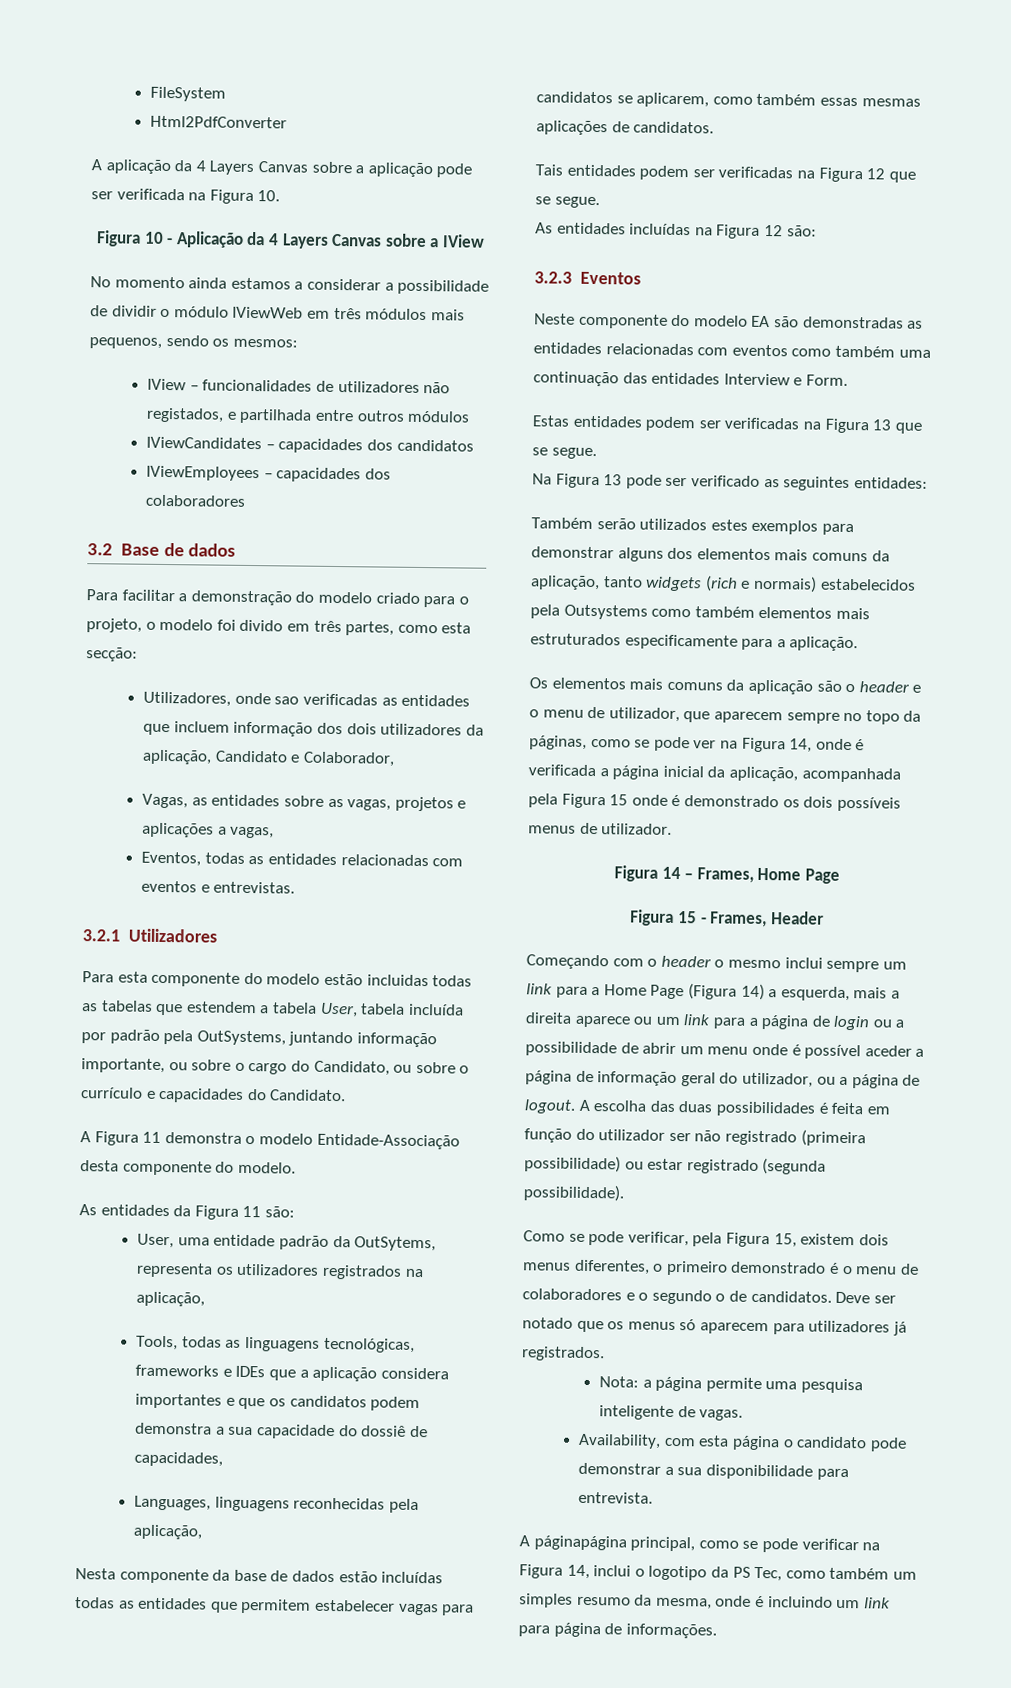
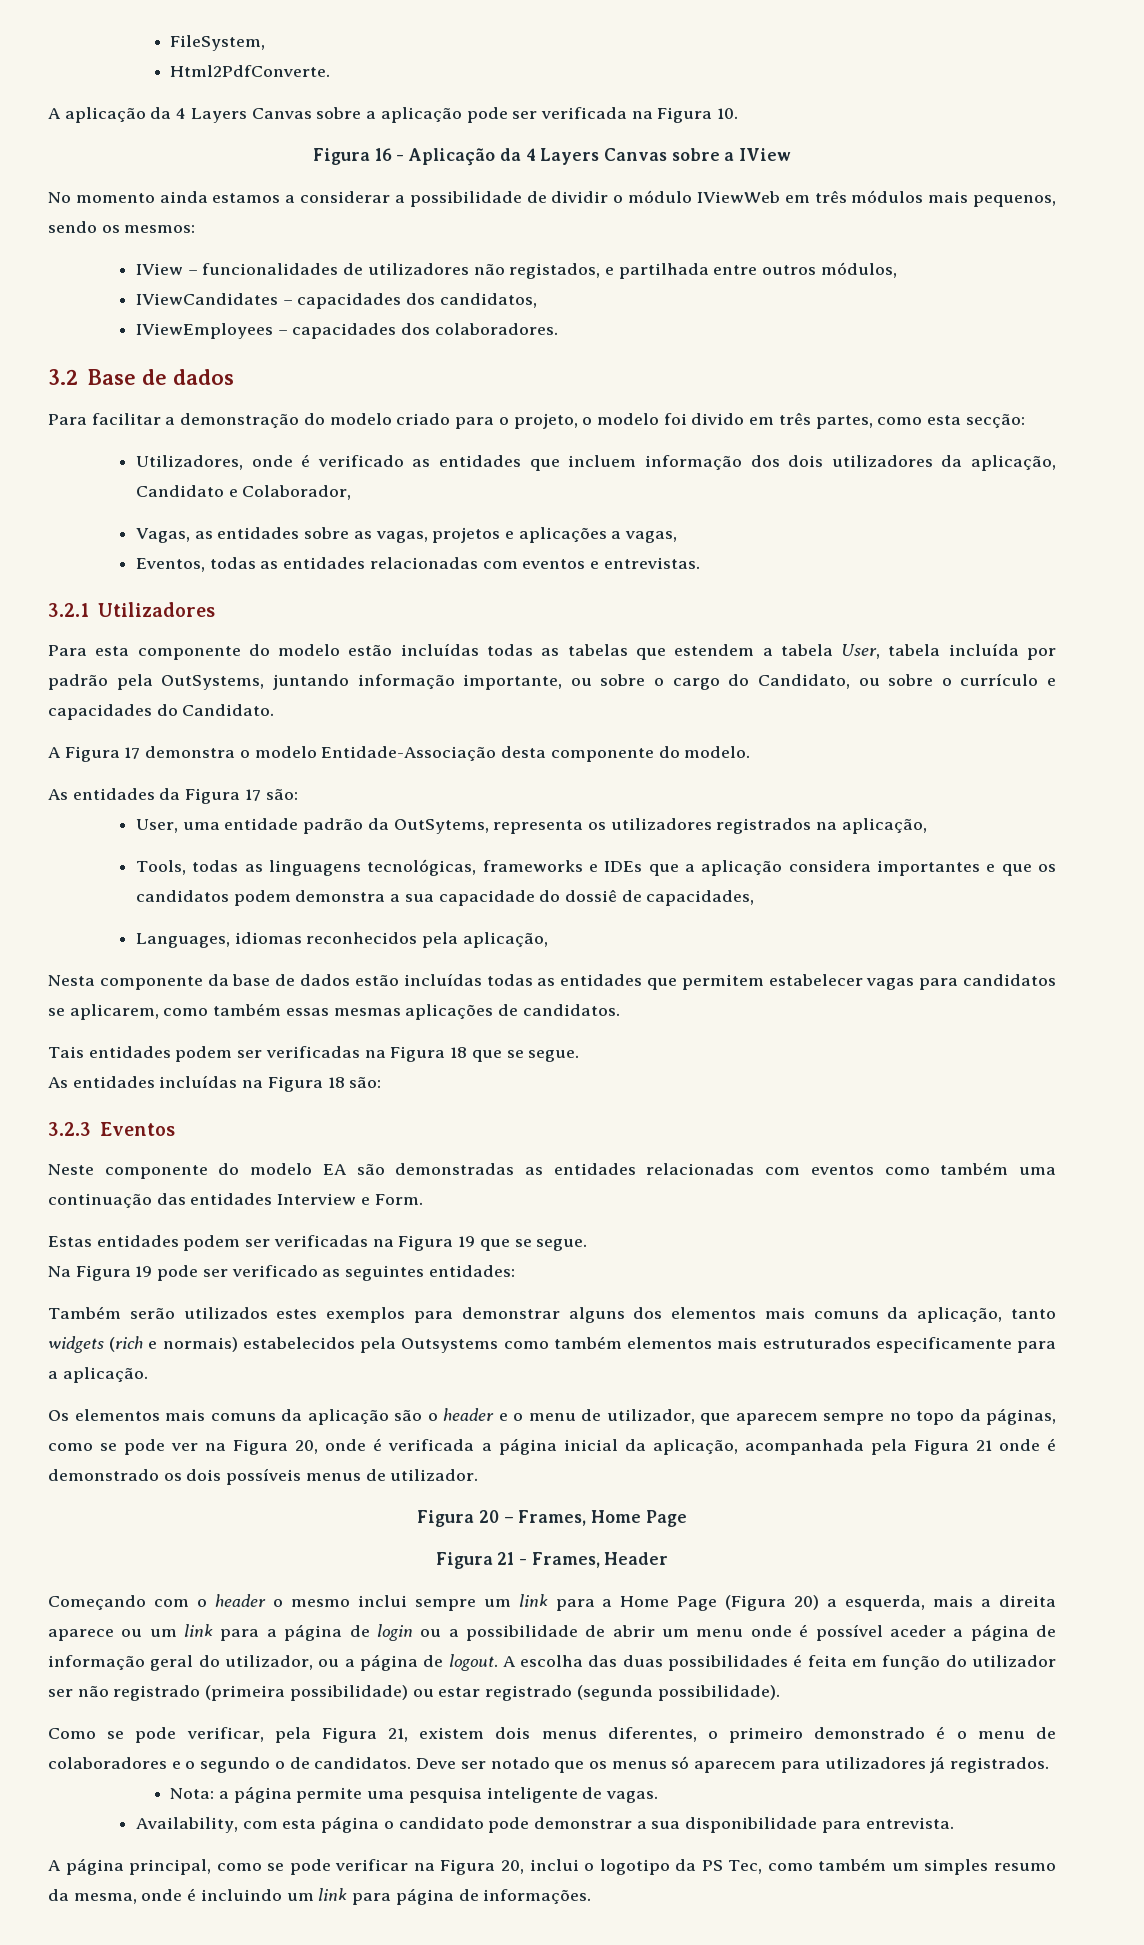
[150,86,227,102] [150,115,288,129] FileSystem // Html2PdfConverter -> [170,35,266,51] [170,65,331,77] FileSystem, // Html2PdfConverte.
[143,231,164,244] 10 -> [374,148,392,161] 16
[407,410,471,423] módulos -> [820,262,897,278] módulos,
[396,439,474,452] candidatos -> [439,293,537,308] candidatos,
[145,494,247,507] colaboradores -> [434,323,558,335] colaboradores.
[274,693,379,706] sao verificadas -> [301,454,404,467] é verificado
[366,974,429,987] incluidas -> [400,643,479,656] incluídas
[142,1131,162,1143] 11 -> [124,747,141,759] 17
[242,1205,262,1218] 11 -> [244,789,261,801] 17
[214,1496,386,1512] linguagens reconhecidas -> [234,932,418,944] idiomas reconhecidos
[866,168,886,180] 12 -> [450,1047,468,1058] 18
[763,224,783,237] 12 -> [327,1077,345,1088] 18
[872,419,892,431] 13 -> [458,1236,476,1247] 19
[603,474,623,486] 13 -> [135,1266,153,1277] 19
[789,738,813,753] 14, -> [295,1440,319,1454] 20,
[609,794,629,806] 15 -> [975,1440,992,1451] 21
[661,866,681,880] 14 -> [478,1510,499,1523] 20
[677,911,697,924] 15 -> [497,1552,515,1565] 21
[740,983,765,1001] 14) -> [794,1595,820,1610] 20)
[773,1233,797,1248] 15, -> [388,1728,409,1742] 21,
[533,1535,627,1551] páginapágina -> [65,1858,124,1875] página
[566,1564,590,1580] 14, -> [500,1860,524,1874] 20,

